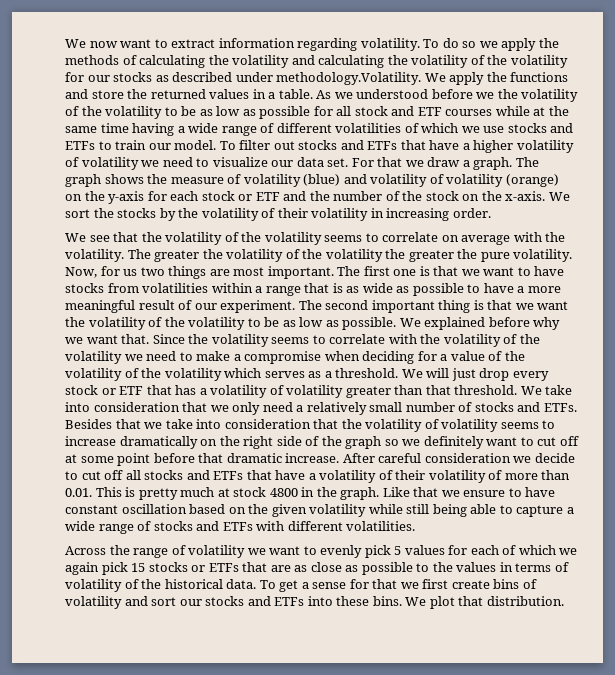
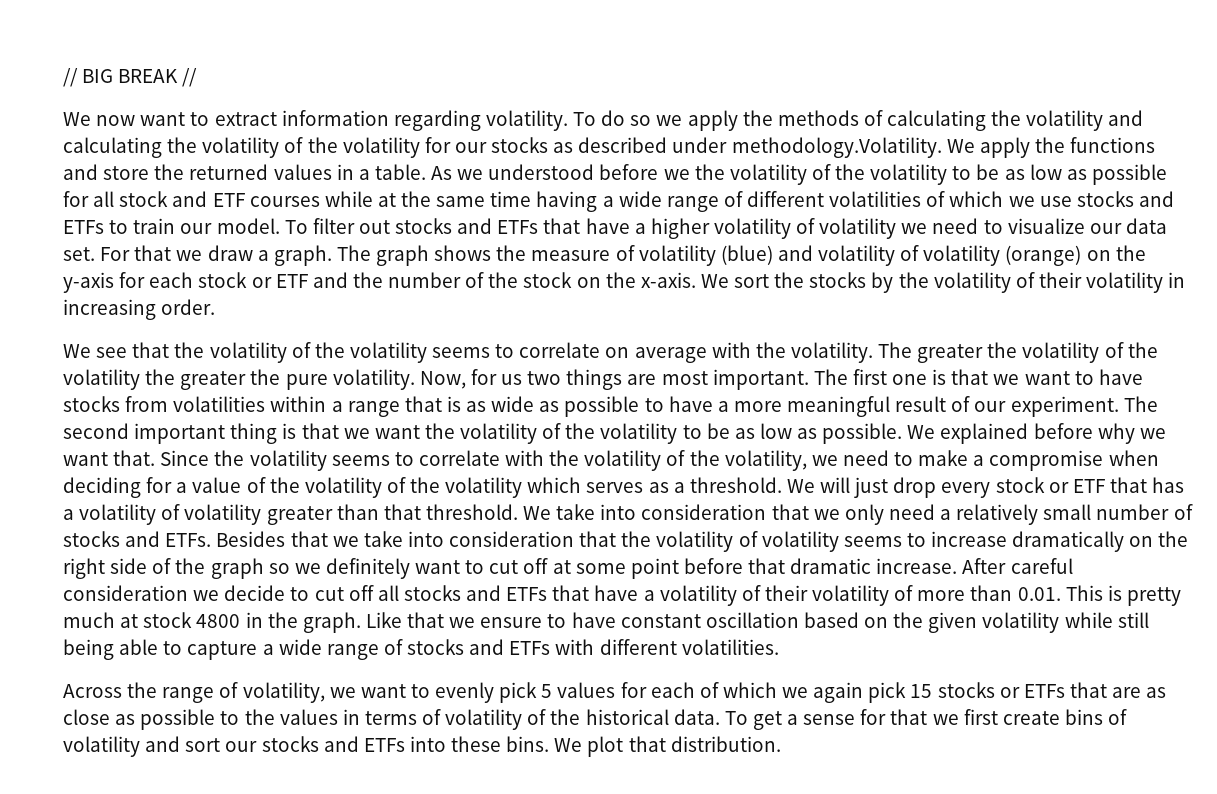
(65, 43) none -> [63,68,198,87] // BIG BREAK // //
[65,351,122,364] volatility -> [724,450,807,471] volatility,
[188,545,246,558] volatility -> [242,682,325,703] volatility,

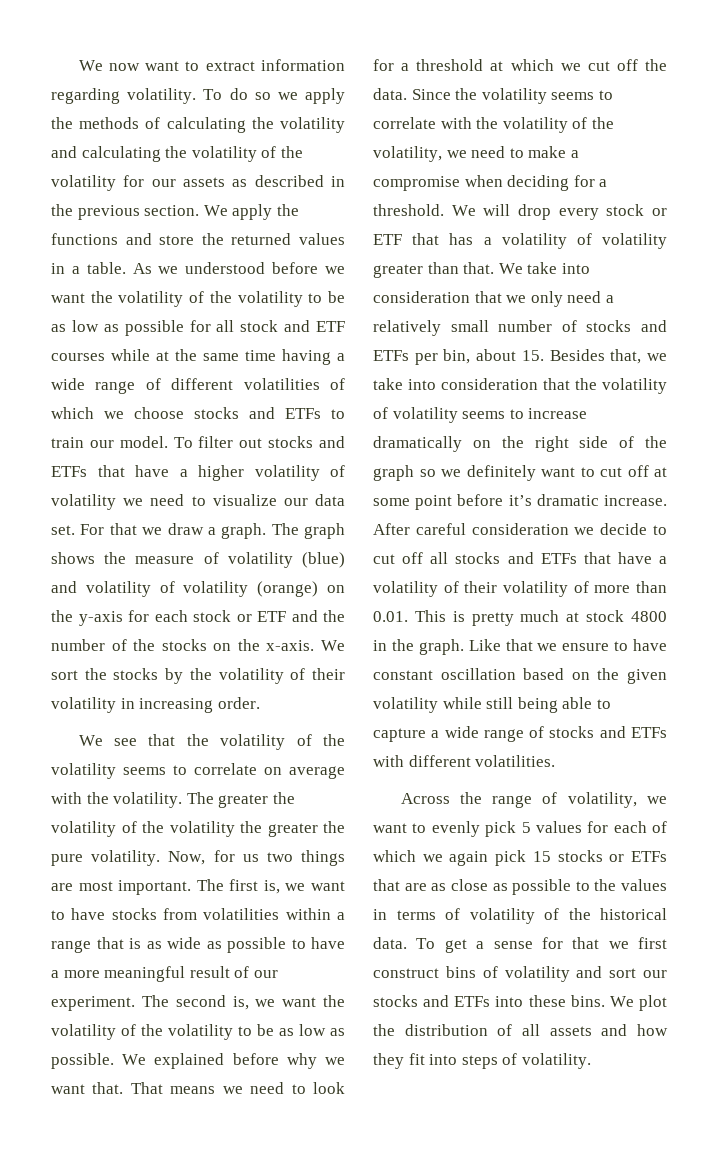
[63,68,198,87] // BIG BREAK // // -> (78, 65) none
[491,137,549,153] stocks -> [183,177,225,187] assets
[672,137,942,158] under methodology.Volatility. -> [331,176,345,187] [51,204,200,220] in the previous section.
(690, 174) none -> [51,293,85,303] want
[1039,196,1072,207] use -> [134,407,184,419] choose
[523,272,573,288] stock -> [161,639,207,651] stocks
[892,369,989,385] one is that -> [263,880,280,894] is,
[134,423,339,444] important thing is that -> [232,996,249,1010] is,
(156, 458) none -> [130,1082,345,1094] [373,59,667,71] [373,88,407,100] That means we need to look for a threshold at which we cut off the data.
[192,477,685,498] value of the volatility of the volatility which serves as a -> (608, 183) none
[854,477,889,498] just -> (511, 210) none
[383,504,518,520] that threshold. -> [463,262,495,274] that.
[165,531,328,547] ETFs. Besides that -> [373,349,642,365] ETFs per bin, about 15. Besides that,
[748,558,786,574] that -> [508,495,532,506] it’s
[1002,711,1060,725] create -> [373,968,439,978] construct
[628,736,781,752] that distribution. -> [373,1024,668,1036] [373,1053,591,1069] the distribution of all assets and how they fit into steps of volatility.

